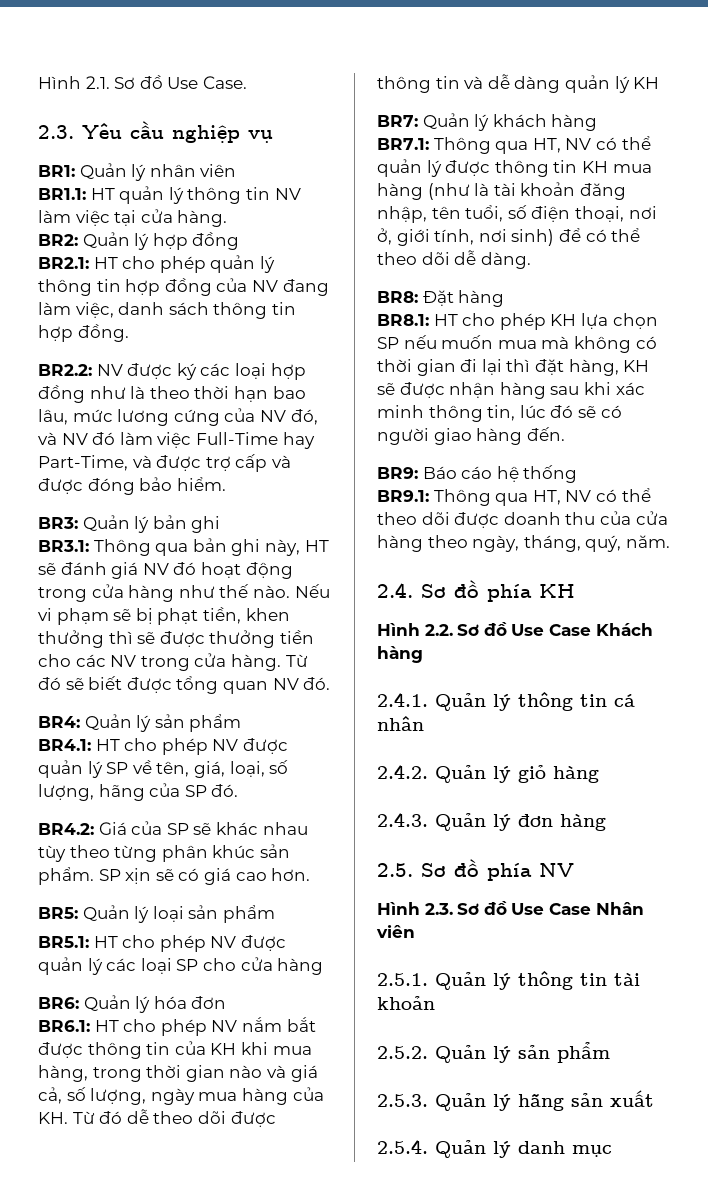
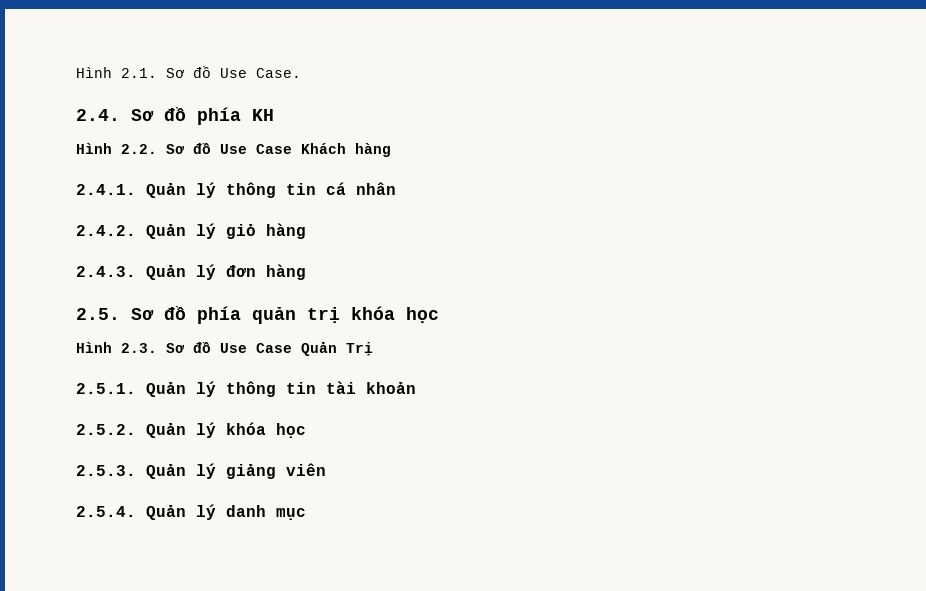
[38,121,273,143] [38,163,237,181] [38,186,301,204] [38,209,228,227] [38,232,240,250] [38,255,275,273] [38,278,329,296] [38,302,296,319] [38,324,129,342] [38,363,306,380] [38,385,306,403] [38,408,318,426] [38,432,315,449] [38,454,291,472] [38,477,226,495] [38,515,221,533] [38,538,329,556] [38,562,293,579] [38,584,330,602] [38,607,290,625] [38,630,314,648] [38,653,308,671] [38,676,331,694] [38,714,242,732] [38,738,288,755] [38,760,289,778] [38,783,239,801] [38,821,308,835] [38,844,290,862] [38,867,311,885] [38,905,275,923] [38,935,286,952] [38,957,324,975] [38,995,227,1013] [38,1017,316,1036] [38,1041,312,1059] [38,1065,318,1082] [38,1087,324,1105] [38,1109,276,1127] [377,74,660,93] [377,113,598,131] [377,136,651,154] [377,159,652,177] [377,182,626,200] [377,205,657,223] [377,228,641,246] [377,250,531,269] [377,290,505,307] [377,313,658,330] [377,335,657,353] [377,359,650,376] [377,382,645,399] [377,405,622,422] [377,427,565,445] [377,465,578,483] [377,488,651,506] [377,511,668,528] [377,535,670,552] // 2.3. Yêu cầu nghiệp vụ // BR1: Quản lý nhân viên // BR1.1: HT quản lý thông tin NV làm việc tại cửa hàng. // BR2: Quản lý hợp đồng // BR2.1: HT cho phép quản lý thông tin hợp đồng của NV đang làm việc, danh sách thông tin hợp đồng. // BR2.2: NV được ký các loại hợp đồng như là theo thời hạn bao lâu, mức lương cứng của NV đó, và NV đó làm việc Full-Time hay Part-Time, và được trợ cấp và được đóng bảo hiểm. // BR3: Quản lý bản ghi // BR3.1: Thông qua bản ghi này, HT sẽ đánh giá NV đó hoạt động trong cửa hàng như thế nào. Nếu vi phạm sẽ bị phạt tiền, khen thưởng thì sẽ được thưởng tiền cho các NV trong cửa hàng. Từ đó sẽ biết được tổng quan NV đó. // BR4: Quản lý sản phẩm // BR4.1: HT cho phép NV được quản lý SP về tên, giá, loại, số lượng, hãng của SP đó. // BR4.2: Giá của SP sẽ khác nhau tùy theo từng phân khúc sản phẩm. SP xịn sẽ có giá cao hơn. // BR5: Quản lý loại sản phẩm // BR5.1: HT cho phép NV được quản lý các loại SP cho cửa hàng // BR6: Quản lý hóa đơn // BR6.1: HT cho phép NV nắm bắt được thông tin của KH khi mua hàng, trong thời gian nào và giá cả, số lượng, ngày mua hàng của KH. Từ đó dễ theo dõi được thông tin và dễ dàng quản lý KH // BR7: Quản lý khách hàng // BR7.1: Thông qua HT, NV có thể quản lý được thông tin KH mua hàng (như là tài khoản đăng nhập, tên tuổi, số điện thoại, nơi ở, giới tính, nơi sinh) để có thể theo dõi dễ dàng. // BR8: Đặt hàng // BR8.1: HT cho phép KH lựa chọn SP nếu muốn mua mà không có thời gian đi lại thì đặt hàng, KH sẽ được nhận hàng sau khi xác minh thông tin, lúc đó sẽ có người giao hàng đến. // BR9: Báo cáo hệ thống // BR9.1: Thông qua HT, NV có thể theo dõi được doanh thu của cửa hàng theo ngày, tháng, quý, năm. -> (301, 73) none
[539,863,574,877] NV -> [252,306,439,324] quản trị khóa học
[595,902,644,915] [376,925,415,938] Nhân viên -> [301,342,373,356] Quản Trị
[518,1042,610,1063] sản phẩm -> [226,422,306,438] khóa học
[518,1090,654,1111] hãng sản xuất -> [226,463,326,479] giảng viên

